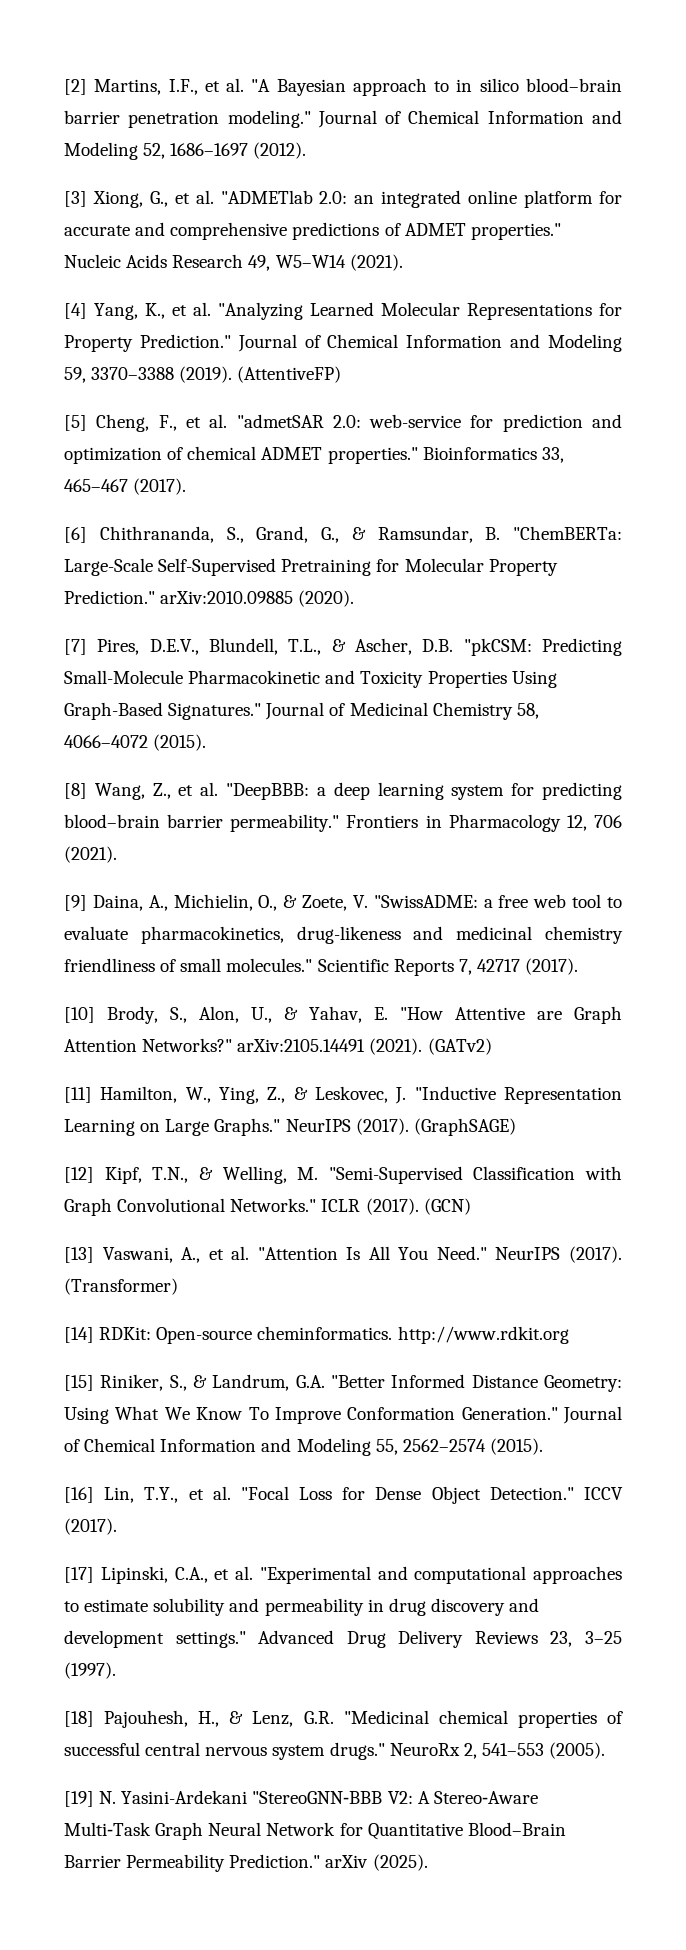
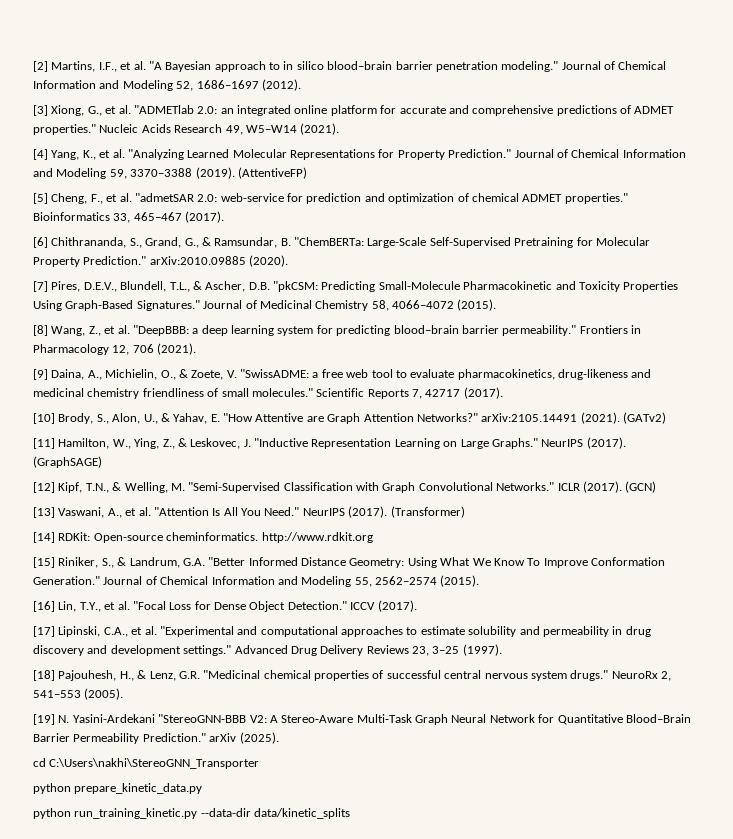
(428, 1862) none -> [33,758,260,769] [33,783,203,794] [33,808,351,819] // cd C:\Users\nakhi\StereoGNN_Transporter // python prepare_kinetic_data.py // python run_training_kinetic.py --data-dir data/kinetic_splits

